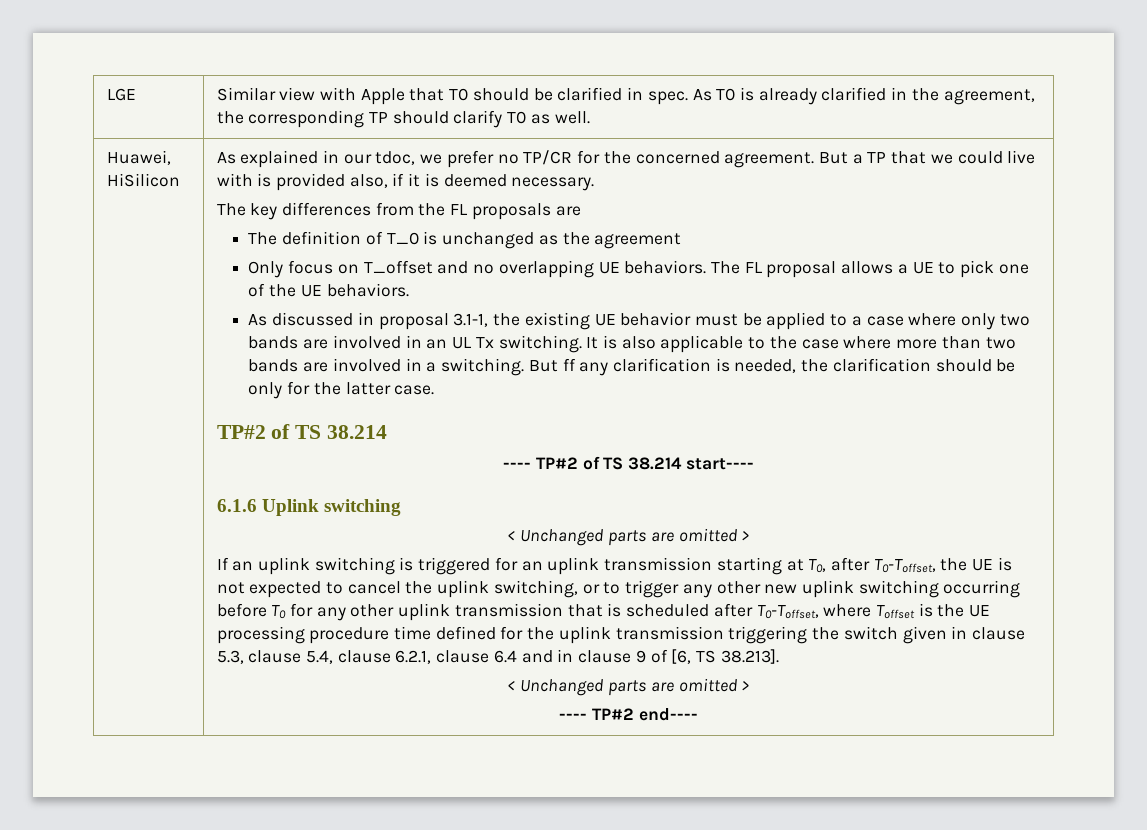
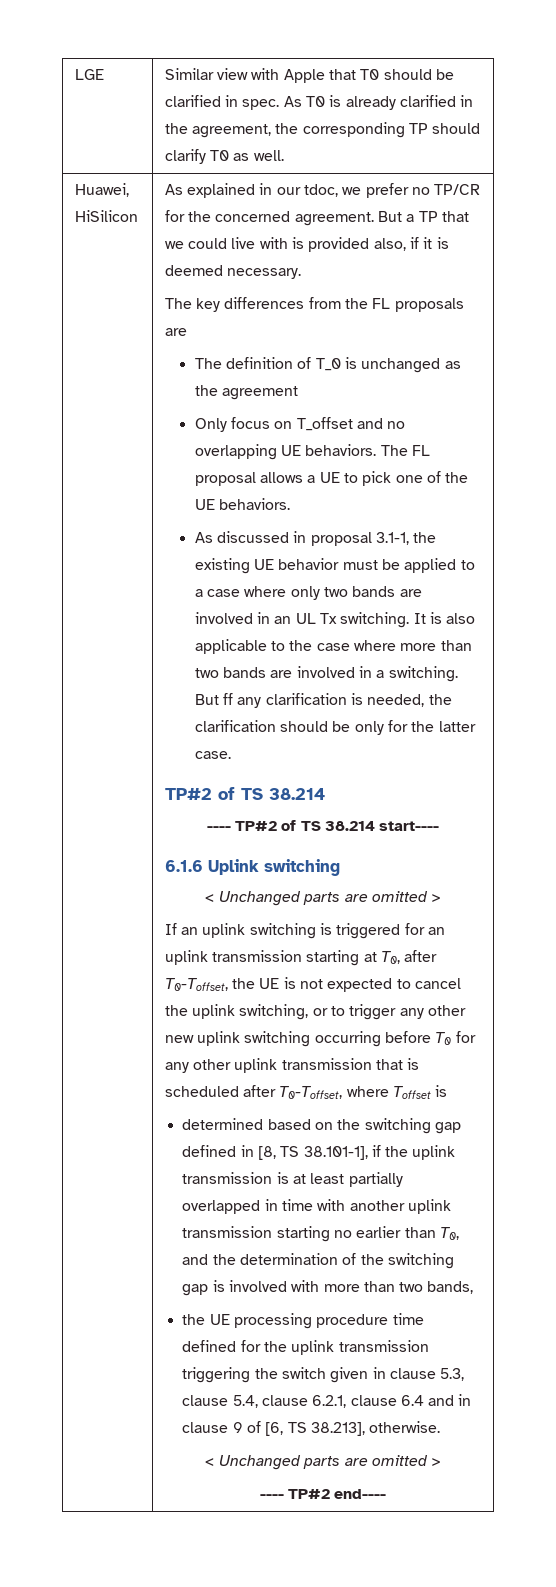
(933, 610) none -> [182,1118,461,1134] [182,1145,456,1160] [182,1172,403,1187] [182,1199,451,1214] [182,1226,459,1242] [182,1253,454,1269] [182,1280,474,1296] // determined based on the switching gap defined in [8, TS 38.101-1], if the uplink transmission is at least partially overlapped in time with another uplink transmission starting no earlier than T0, and the determination of the switching gap is involved with more than two bands, //
[720,649,779,664] 38.213]. -> [310,1421,441,1436] 38.213], otherwise.

